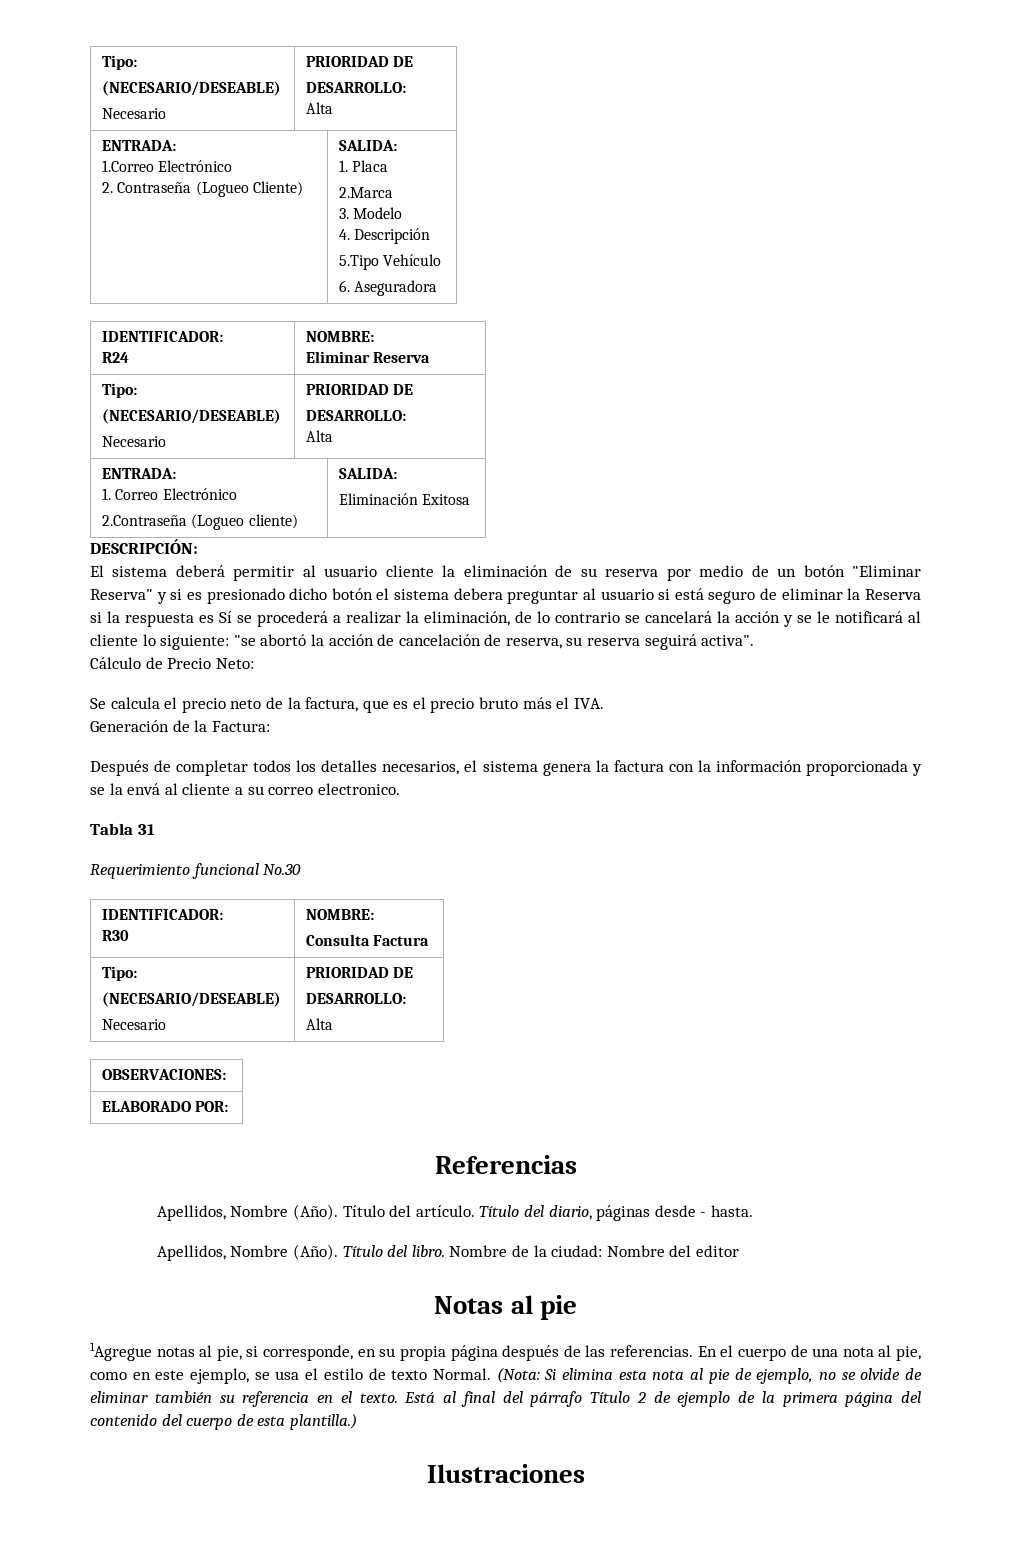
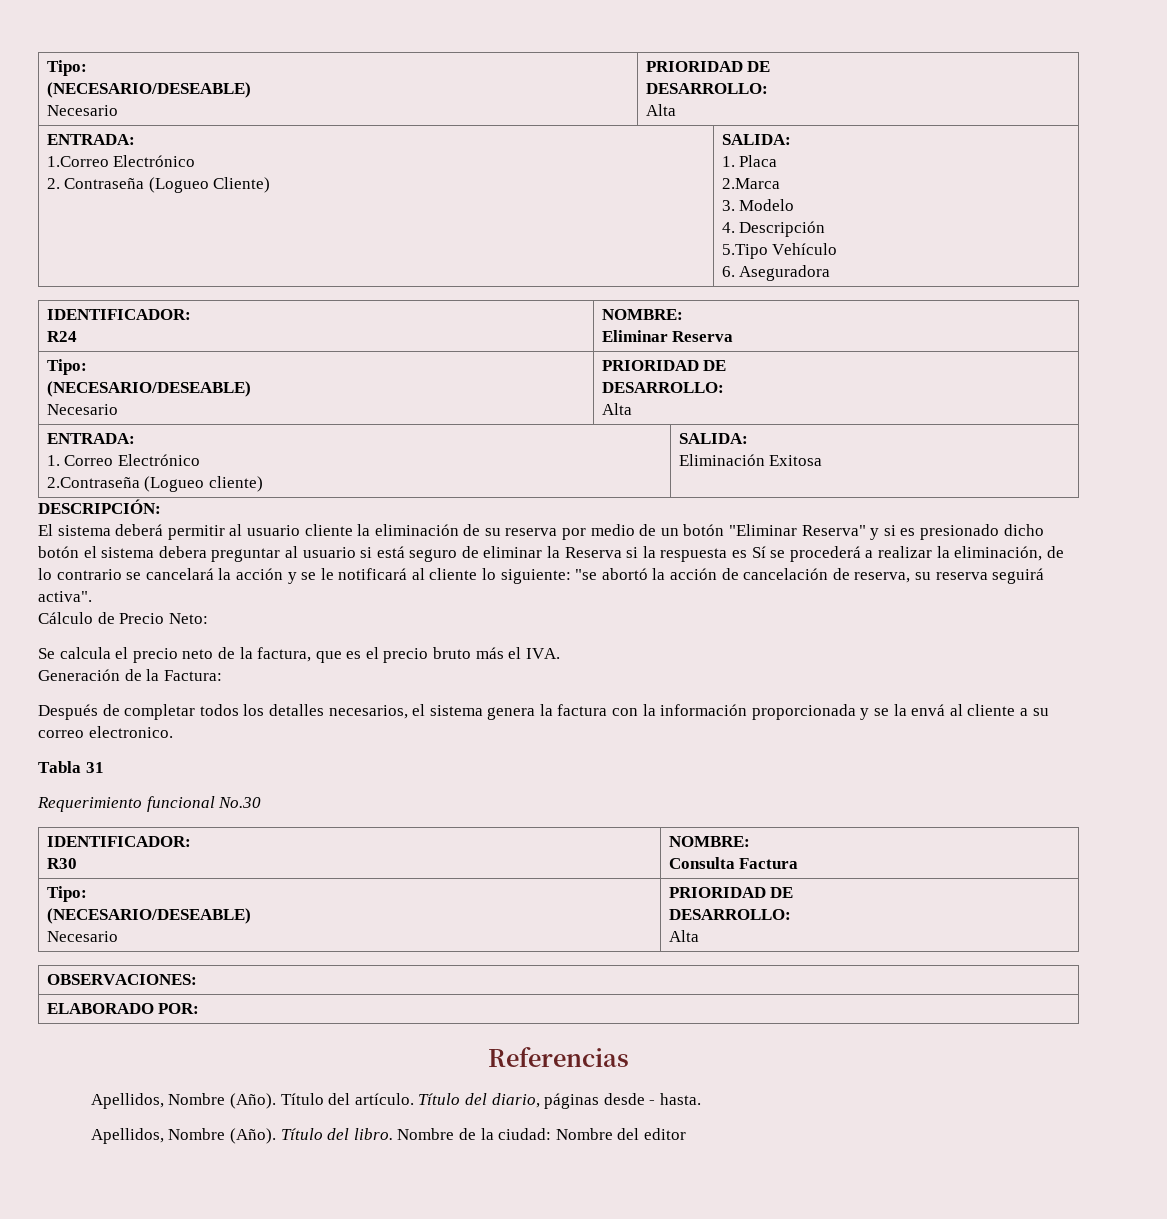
[434,1295,577,1320] [90,1342,921,1361] [90,1367,922,1384] [90,1391,921,1407] [90,1413,357,1430] [426,1464,585,1483] // Notas al pie // 1Agregue notas al pie, si corresponde, en su propia página después de las referencias. En el cuerpo de una nota al pie, como en este ejemplo, se usa el estilo de texto Normal. (Nota: Si elimina esta nota al pie de ejemplo, no se olvide de eliminar también su referencia en el texto. Está al final del párrafo Título 2 de ejemplo de la primera página del contenido del cuerpo de esta plantilla.) // Ilustraciones -> (686, 1134) none

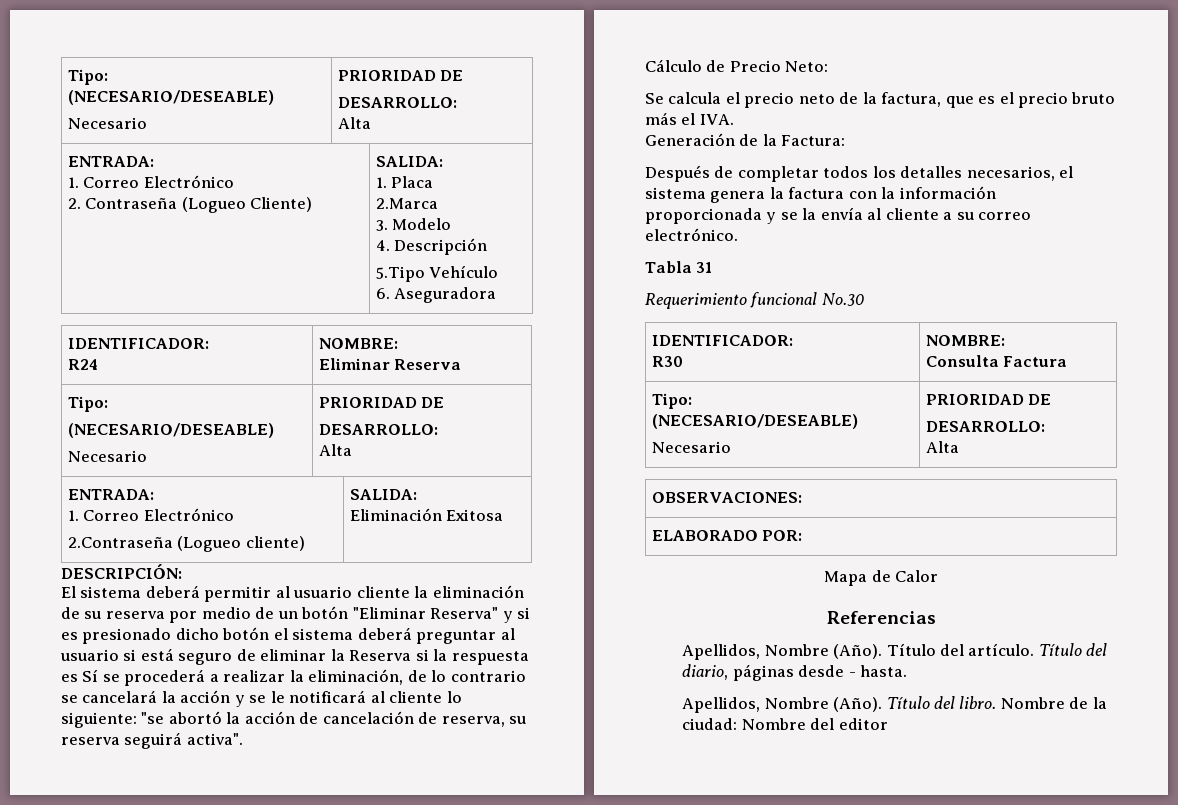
[46,60,87,76] [46,82,251,98] [46,105,118,116] [645,61,771,72] [645,83,768,94] [645,104,676,116] [46,134,135,145] [46,156,109,167] Tipo: // (NECESARIO/DESEABLE) // Necesario | PRIORIDAD DE // DESARROLLO: // Alta // ENTRADA: // 1.Correo -> [67,69,108,85] [67,90,274,105] [67,117,147,129] [337,70,464,81] [337,97,457,108] [337,117,371,129] [67,156,154,167] [67,177,140,188] Tipo: // (NECESARIO/DESEABLE) // Necesario | PRIORIDAD DE // DESARROLLO: // Alta // ENTRADA: // 1. Correo
[158,546,207,558] debera -> [357,627,412,640] deberá
[911,704,946,716] envá -> [820,207,863,220] envía
[88,726,173,738] electronico. -> [645,228,738,241] electrónico.
(200, 1008) none -> [824,570,938,586] // Mapa de Calor

